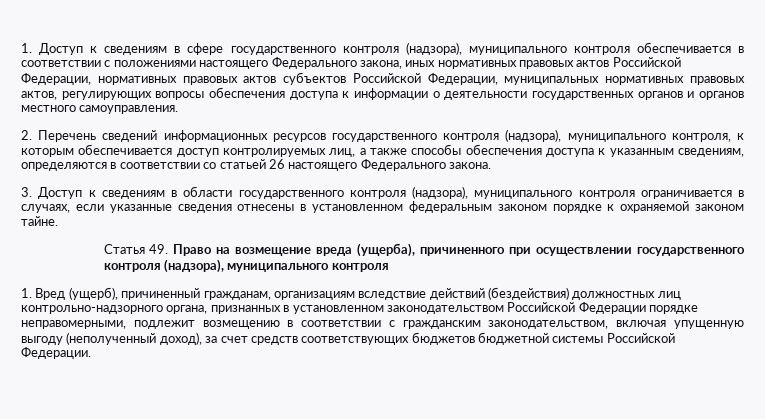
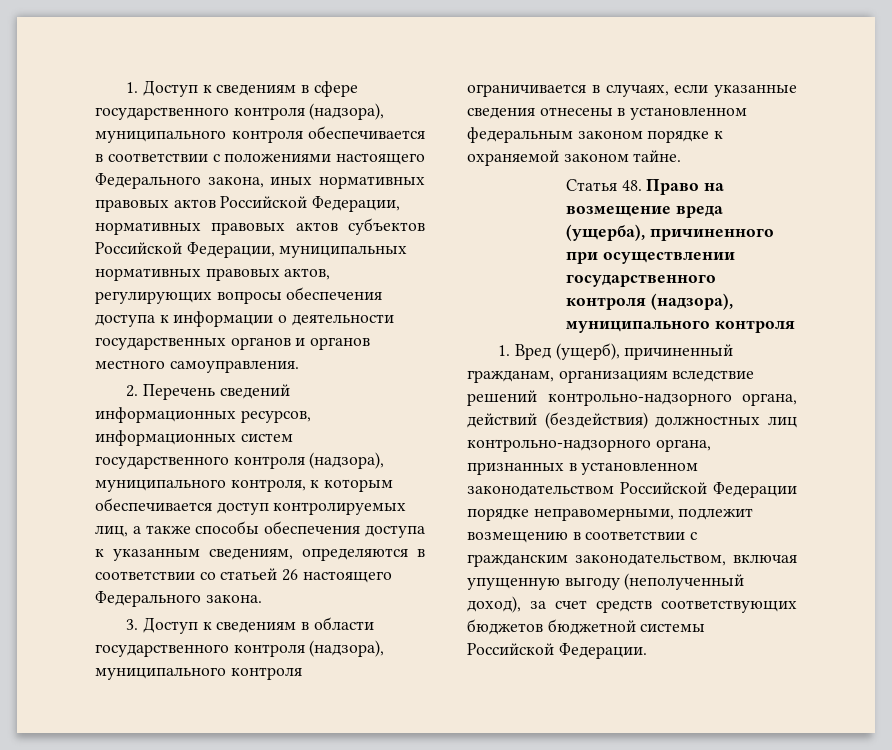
[272,133,326,142] ресурсов -> [240,410,311,423] [95,430,293,446] ресурсов, информационных систем
[149,244,169,254] 49. -> [621,180,642,191] 48.
(427, 295) none -> [467,390,797,406] решений контрольно-надзорного органа,

